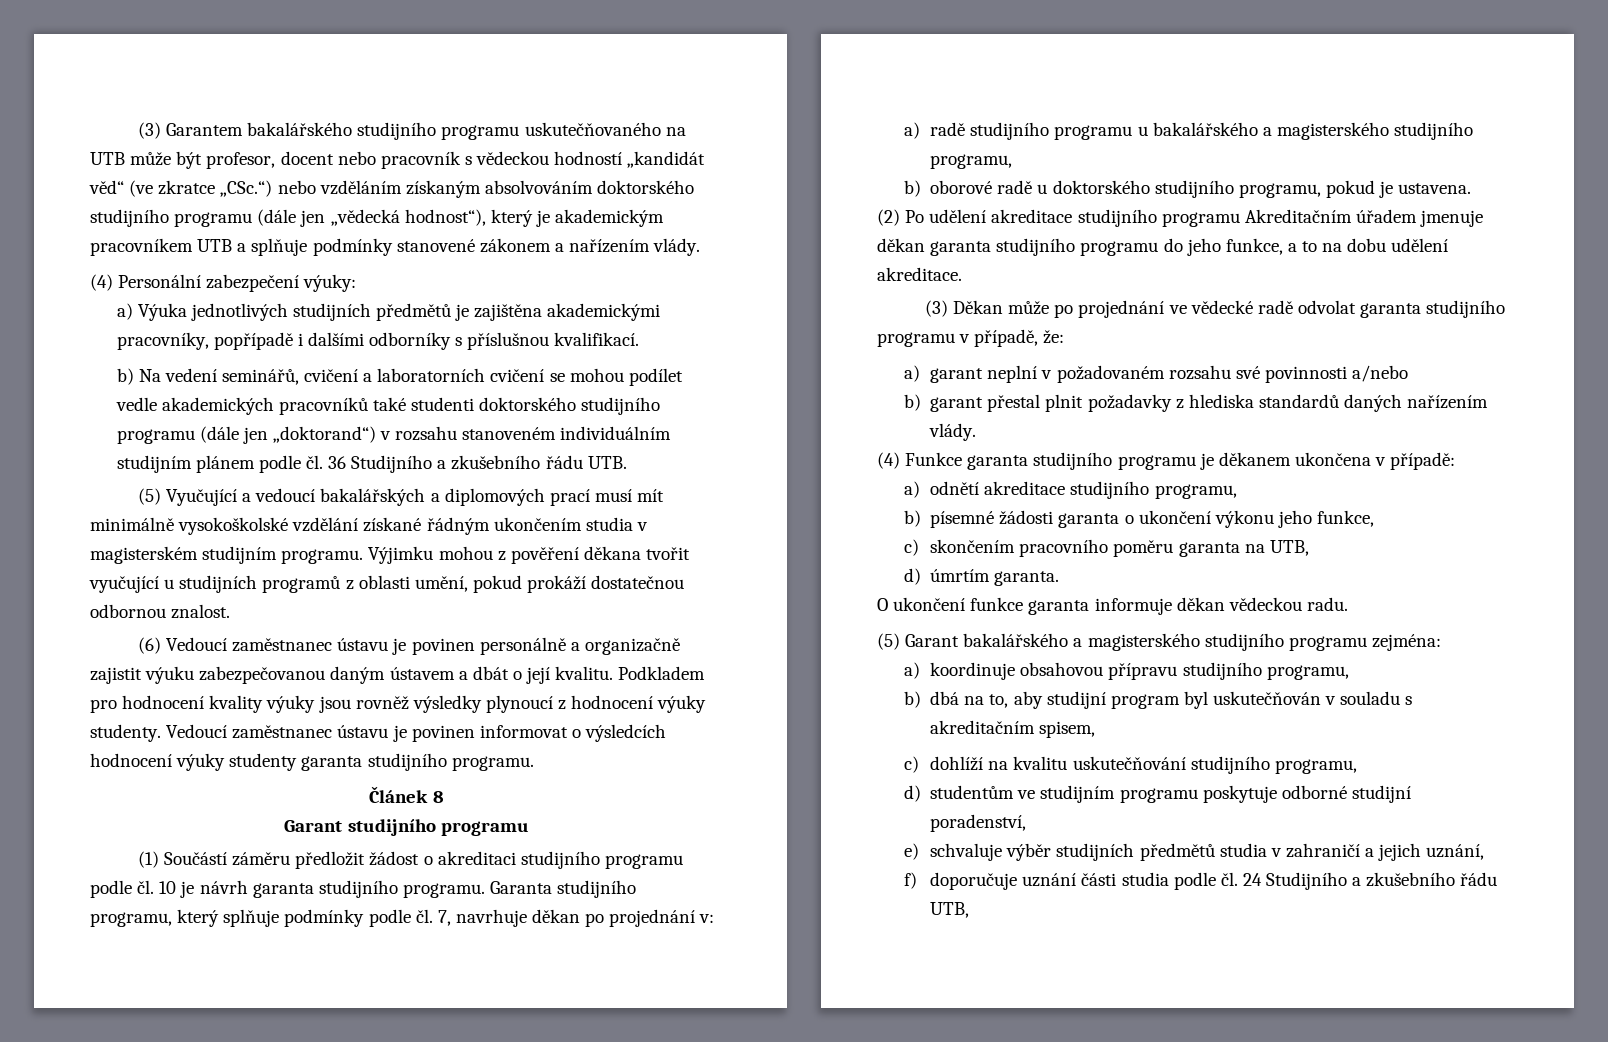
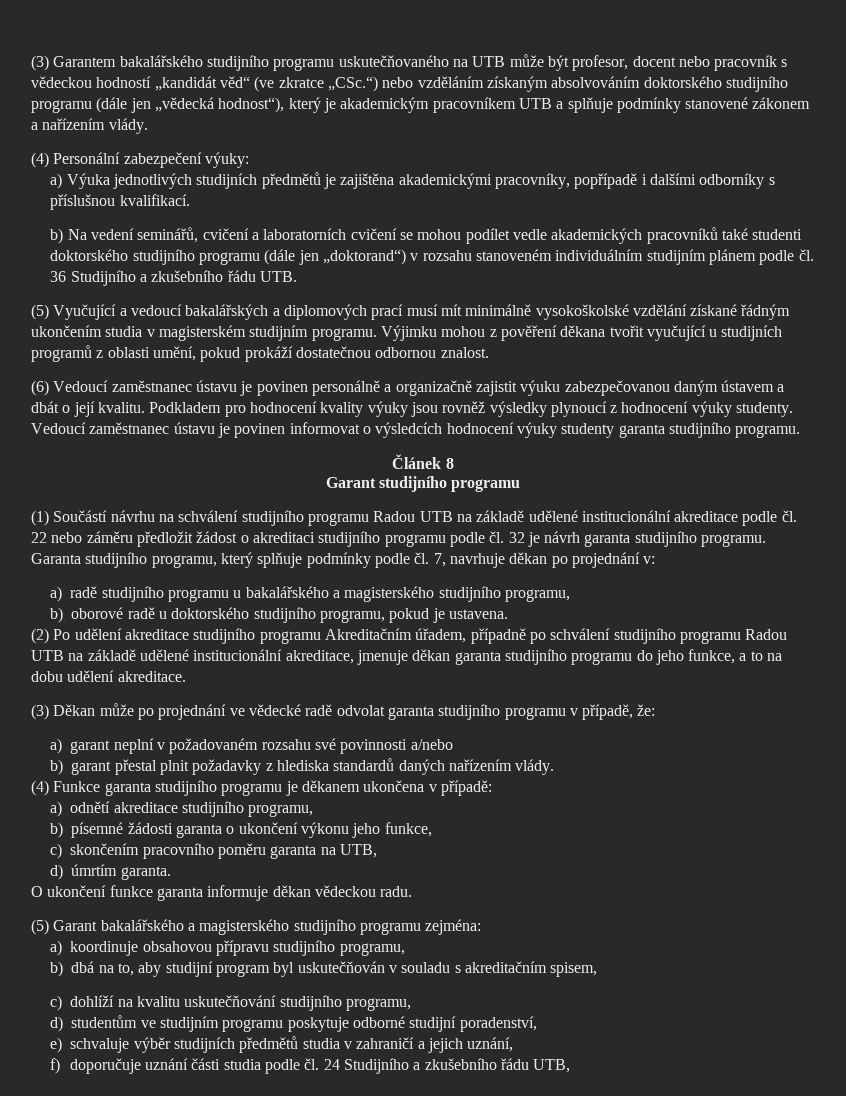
(228, 858) none -> [110,510,797,526] [31,532,83,543] návrhu na schválení studijního programu Radou UTB na základě udělené institucionální akreditace podle čl. 22 nebo
[159,881,177,894] 10 -> [508,532,525,543] 32
[1355,209,1417,223] úřadem -> [415,628,788,644] [31,649,354,664] úřadem, případně po schválení studijního programu Radou UTB na základě udělené institucionální akreditace,

